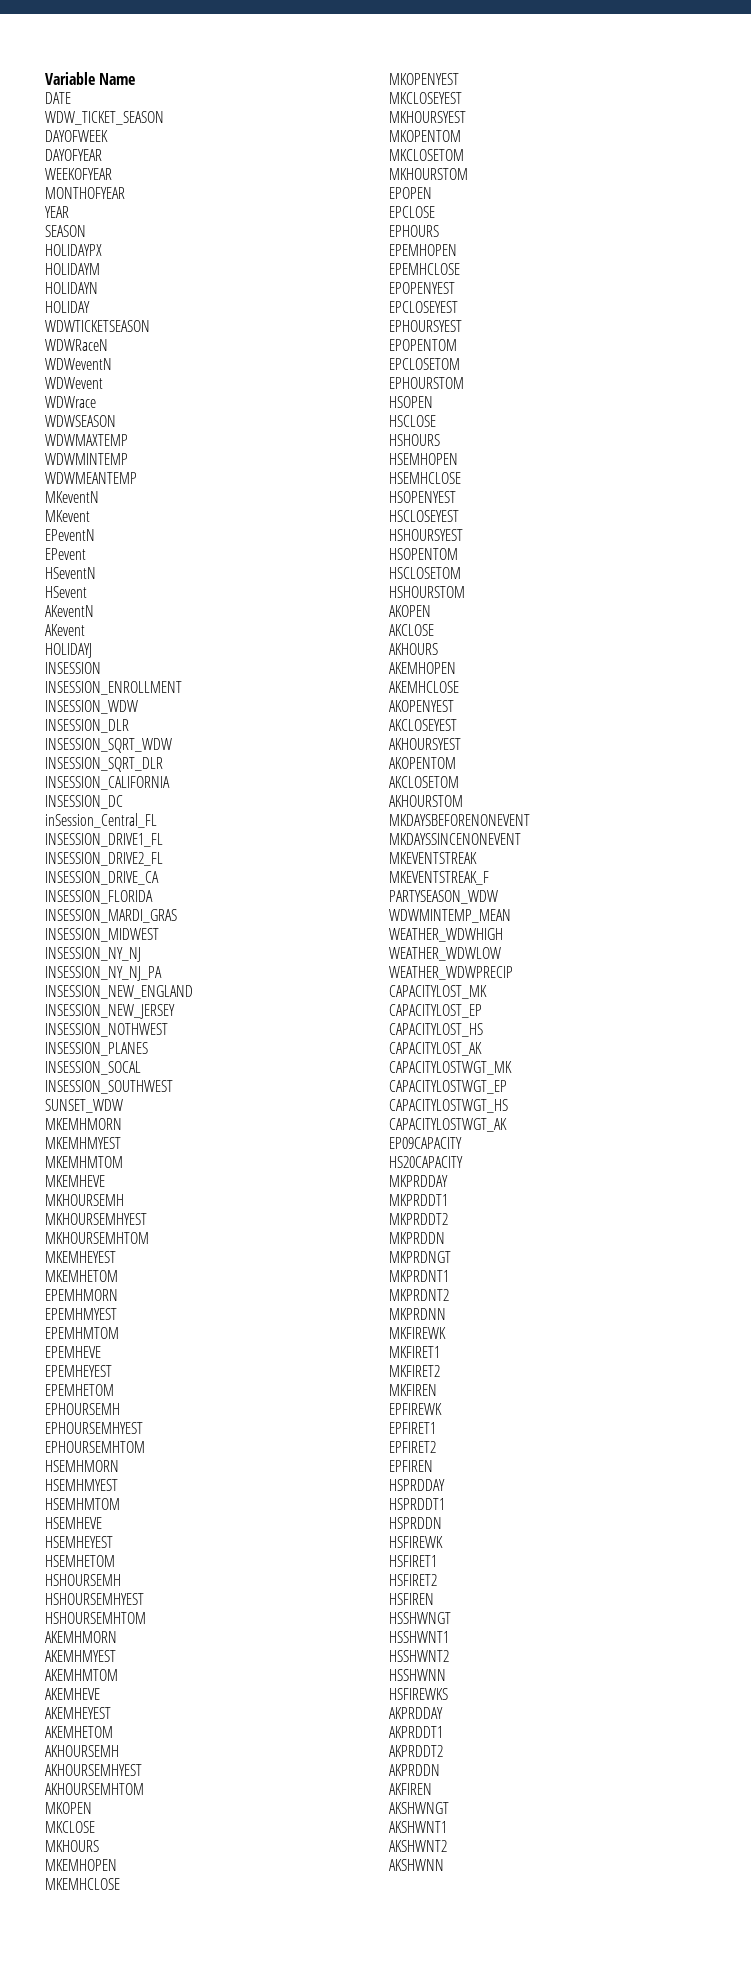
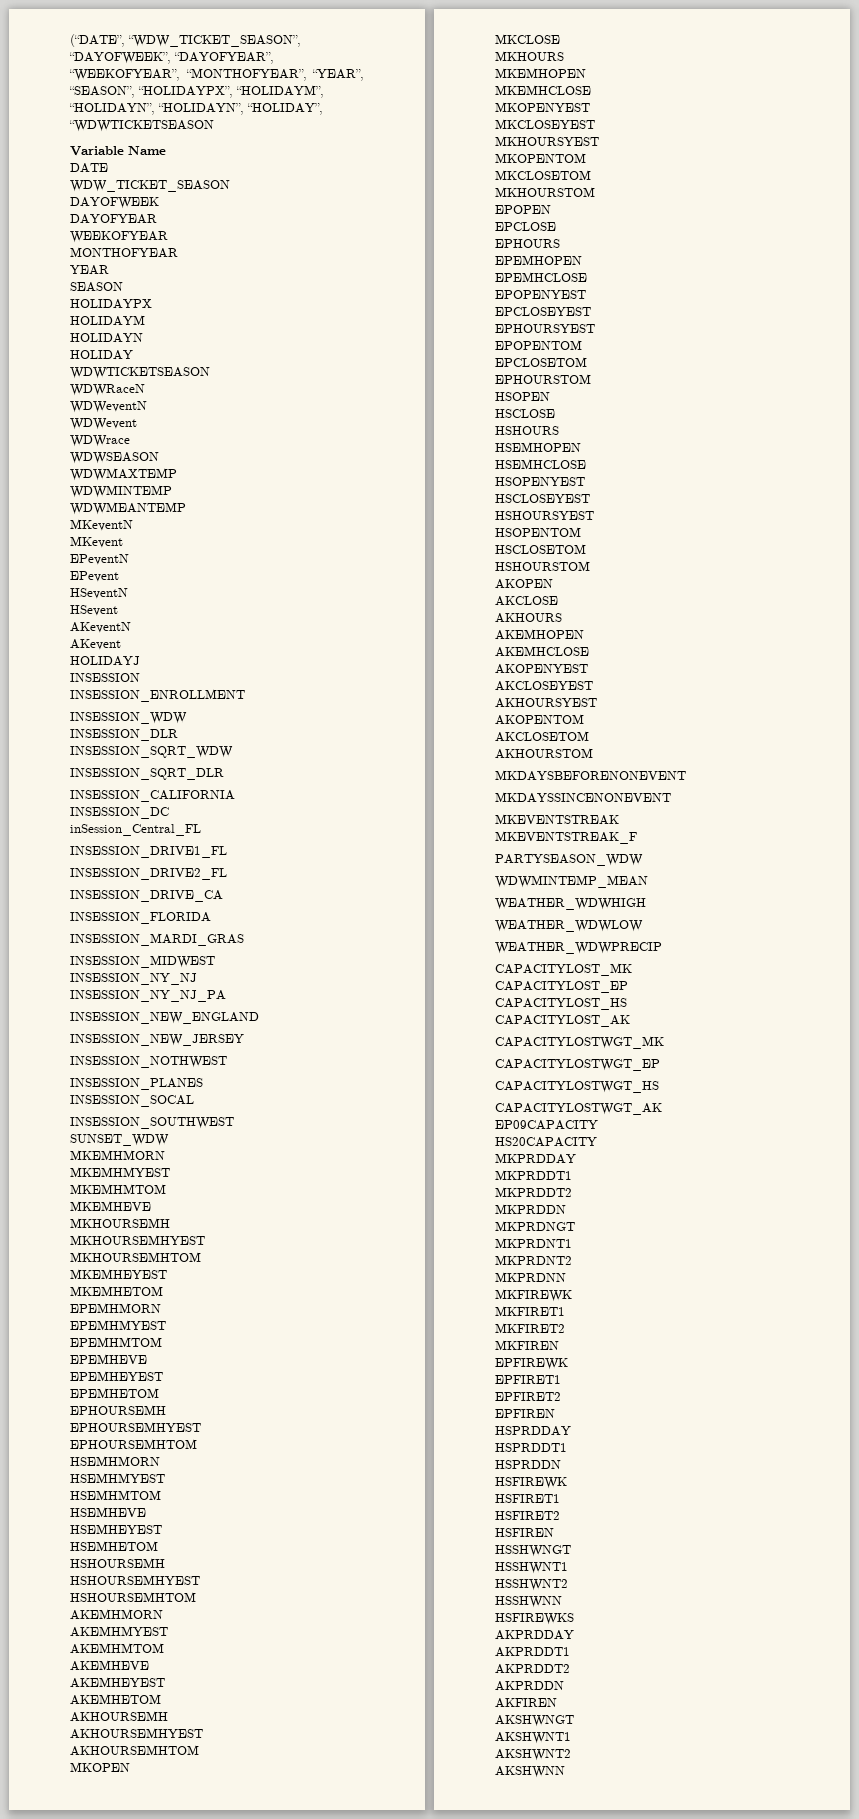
(45, 78) none -> [70,34,301,47] [69,52,274,64] [69,68,364,81] [69,85,324,98] [69,103,323,115] [69,120,214,132] (“DATE”, “WDW_TICKET_SEASON”, “DAYOFWEEK”, “DAYOFYEAR”, “WEEKOFYEAR”, “MONTHOFYEAR”, “YEAR”, “SEASON”, “HOLIDAYPX”, “HOLIDAYM”, “HOLIDAYN”, “HOLIDAYN”, “HOLIDAY”, “WDWTICKETSEASON //

